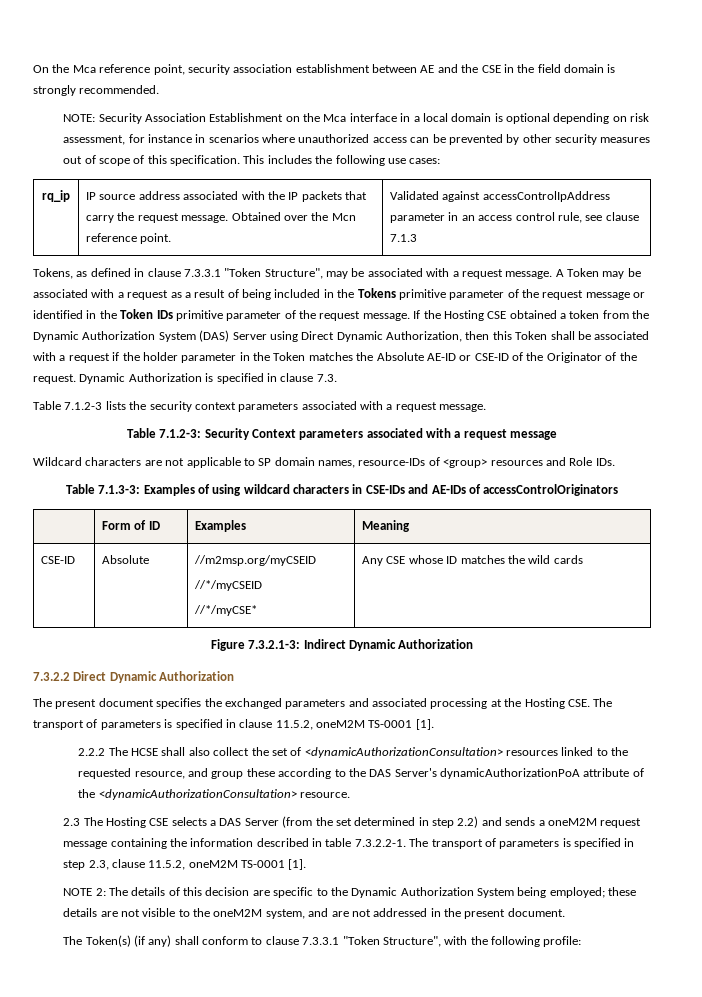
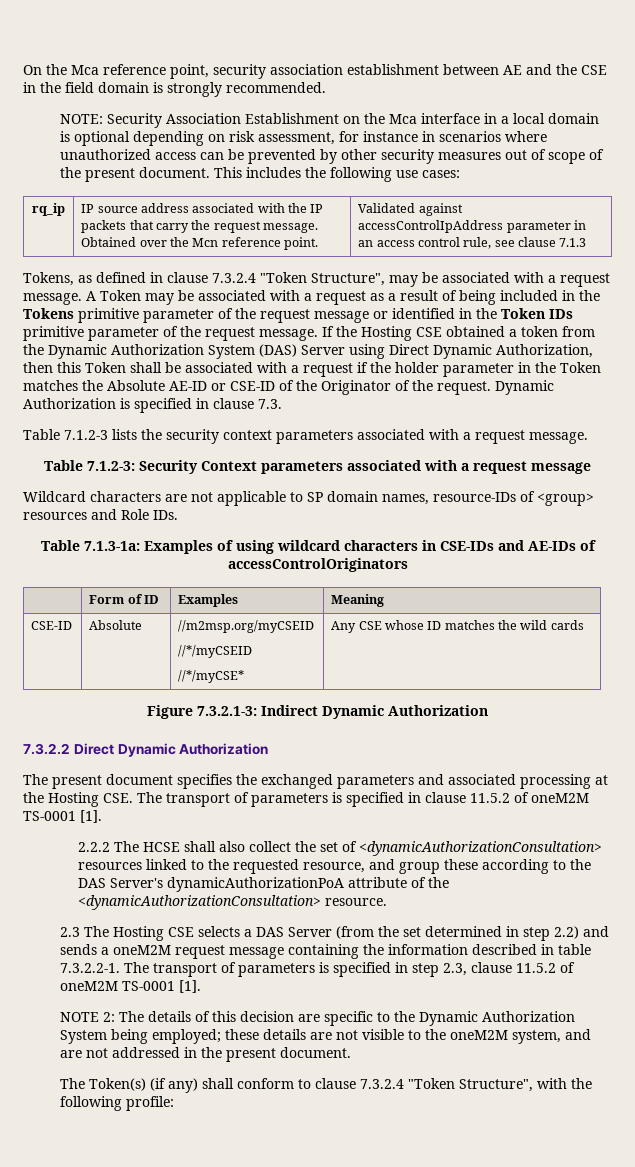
[147,155,241,166] this specification. -> [59,167,210,182] the present document.
[183,269,221,277] 7.3.3.1 -> [212,273,256,283] 7.3.2.4
[98,485,141,494] 7.1.3-3: -> [83,541,140,551] 7.1.3-1a:
[275,720,313,730] 11.5.2, -> [470,792,529,803] 11.5.2 of
[148,860,186,870] 11.5.2, -> [515,962,575,973] 11.5.2 of
[302,937,340,945] 7.3.3.1 -> [359,1079,404,1089] 7.3.2.4

